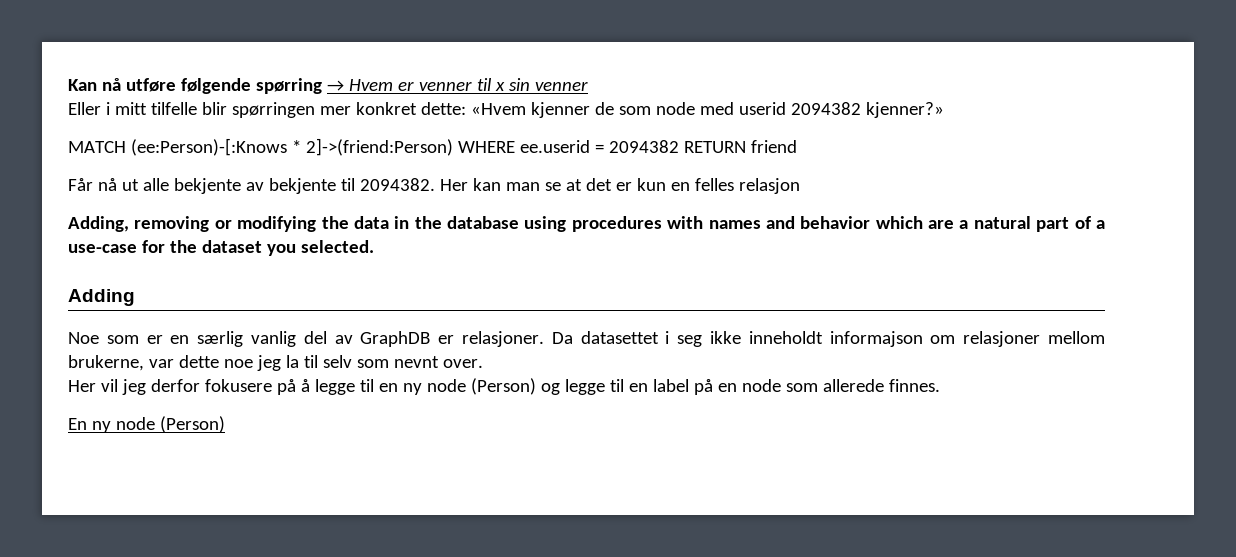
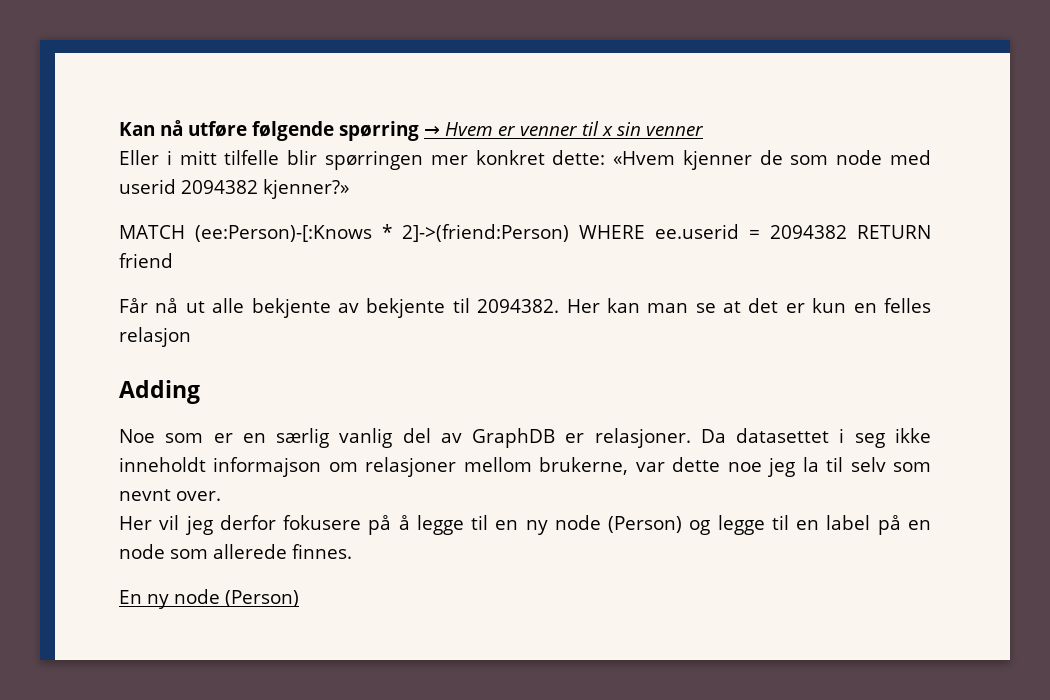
[68,216,1106,232] [68,240,374,256] // Adding, removing or modifying the data in the database using procedures with names and behavior which are a natural part of a use-case for the dataset you selected. -> (191, 337) none

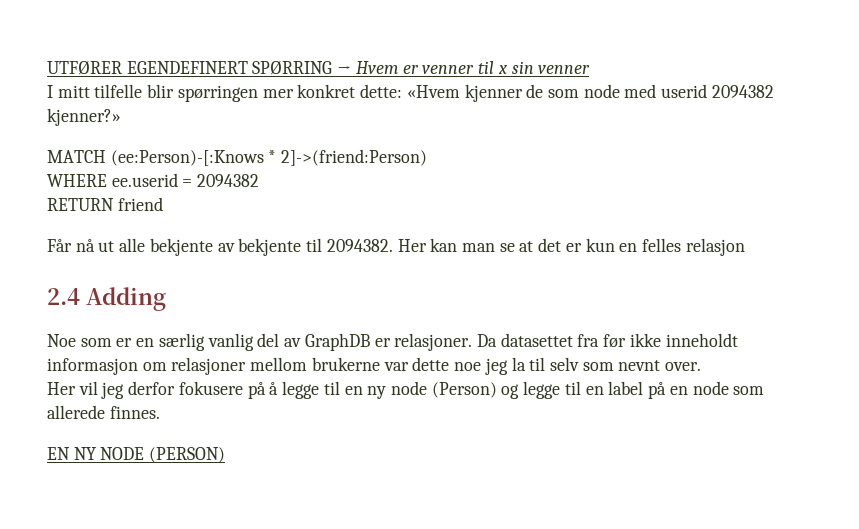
[119,120,419,141] Kan nå utføre følgende spørring -> [47,60,333,75] UTFØRER EGENDEFINERT SPØRRING
[119,150,172,165] Eller i -> [47,85,53,98] I
(569, 233) none -> (428, 157) //
(847, 232) none -> (260, 180) //
(191, 337) none -> [47,288,80,305] 2.4
[839,428,885,448] i seg -> [577,334,627,348] fra før
[213,457,322,477] informajson -> [47,358,138,375] informasjon
[539,457,629,475] brukerne, -> [311,357,380,371] brukerne
[119,589,299,609] En ny node (Person) -> [47,447,226,463] EN NY NODE (PERSON)

